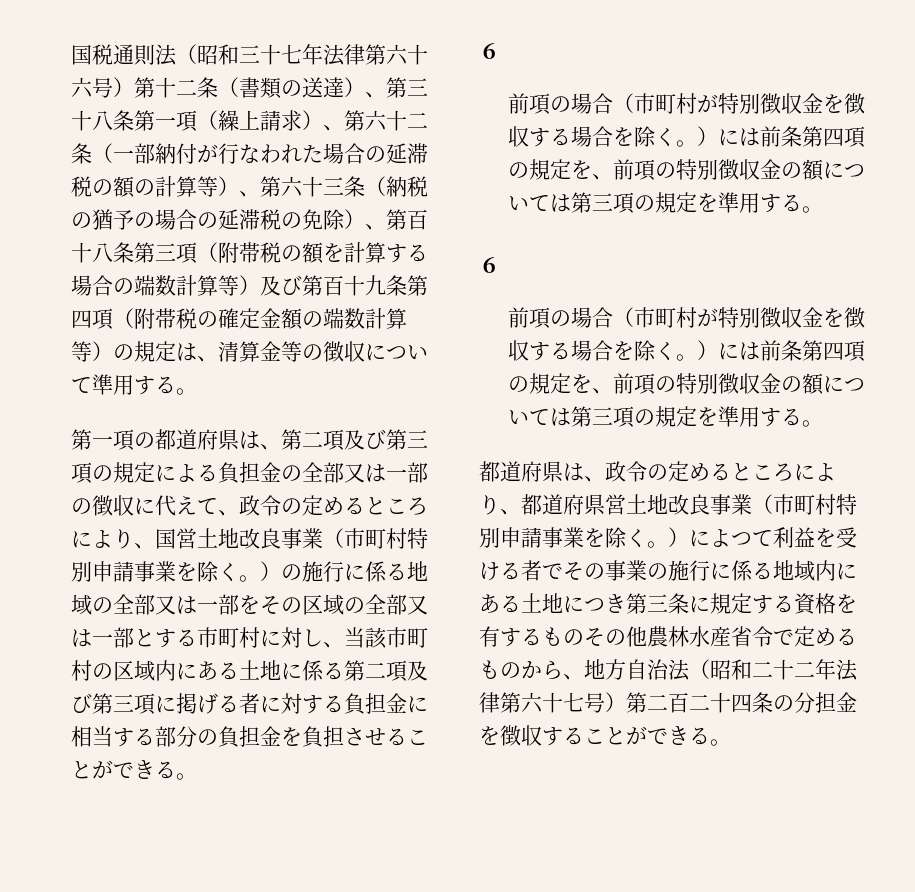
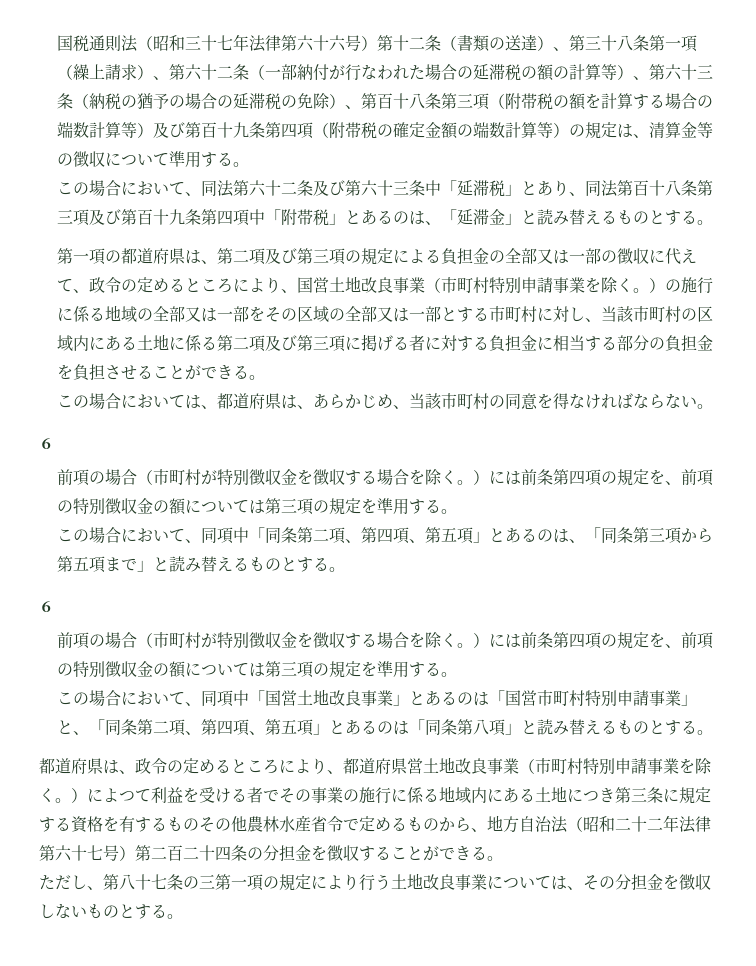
(198, 391) none -> [57,180,714,197] [57,209,714,226] // この場合において、同法第六十二条及び第六十三条中「延滞税」とあり、同法第百十八条第三項及び第百十九条第四項中「附帯税」とあるのは、「延滞金」と読み替えるものとする。
(198, 776) none -> [57,393,714,410] // この場合においては、都道府県は、あらかじめ、当該市町村の同意を得なければならない。
(824, 209) none -> [57,527,714,544] [57,556,346,573] // この場合において、同項中「同条第二項、第四項、第五項」とあるのは、「同条第三項から第五項まで」と読み替えるものとする。
(824, 423) none -> [57,689,698,707] [57,719,714,736] // この場合において、同項中「国営土地改良事業」とあるのは「国営市町村特別申請事業」と、「同条第二項、第四項、第五項」とあるのは「同条第八項」と読み替えるものとする。
(731, 742) none -> [39,873,711,891] [39,903,183,919] // ただし、第八十七条の三第一項の規定により行う土地改良事業については、その分担金を徴収しないものとする。

